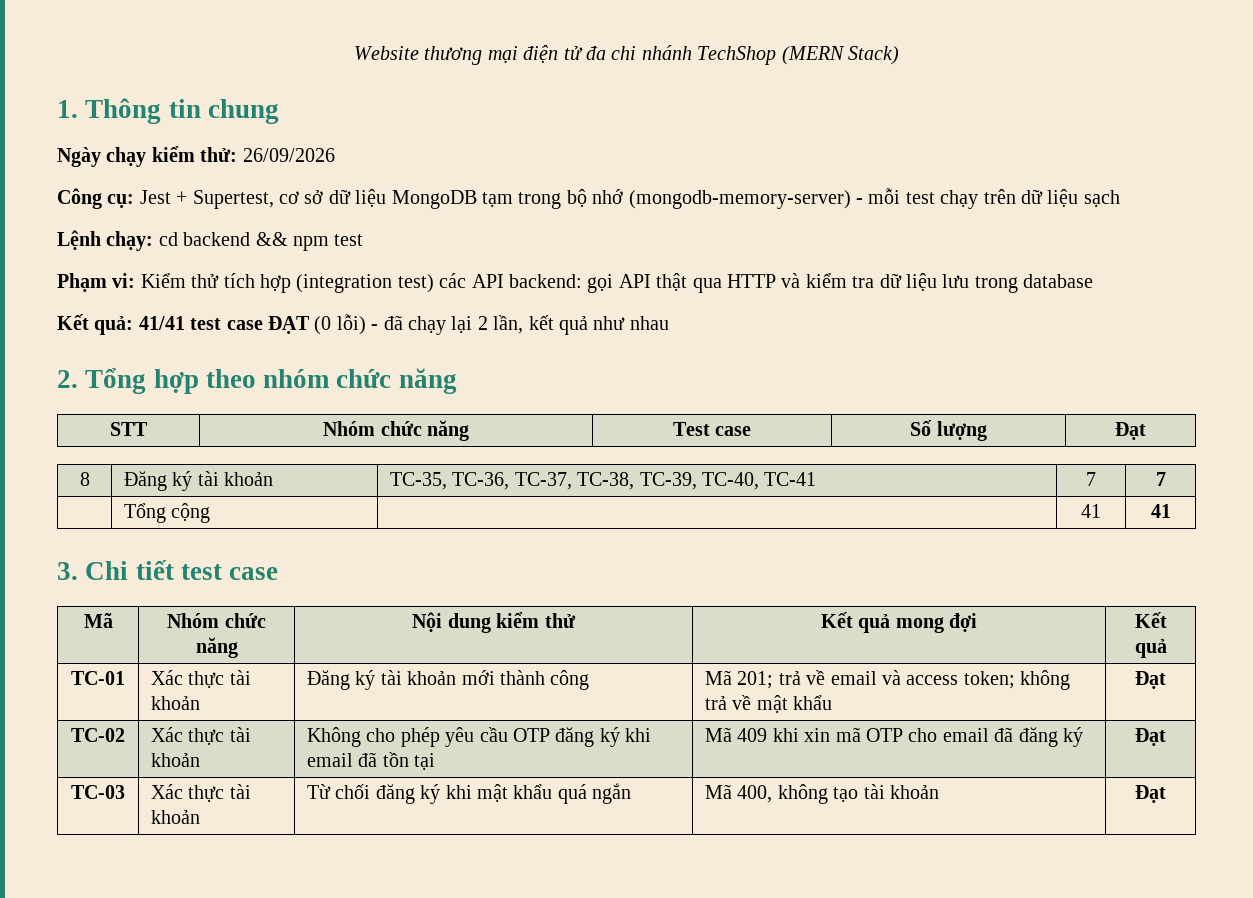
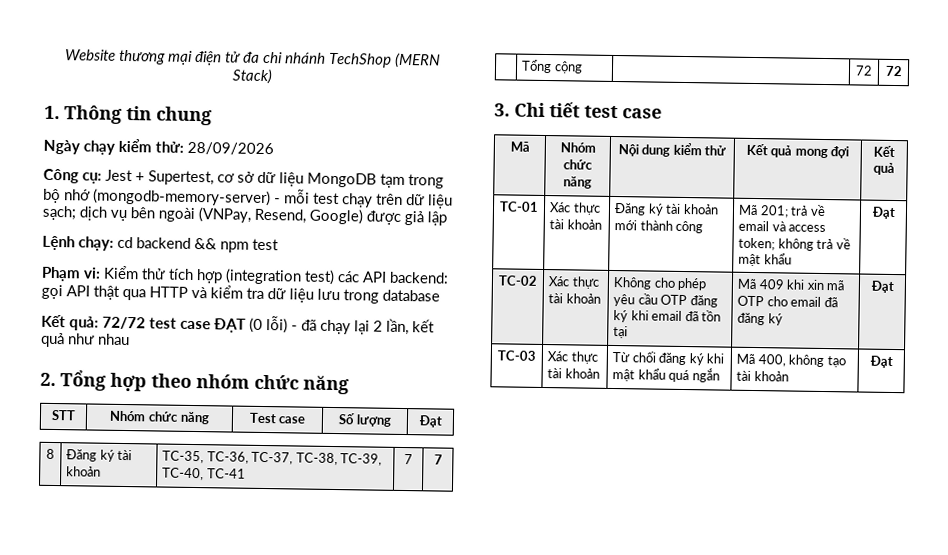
[242,148,335,162] 26/09/2026 -> [187,141,274,156] 28/09/2026
[1083,190,1120,207] sạch -> [42,205,447,226] sạch; dịch vụ bên ngoài (VNPay, Resend, Google) được giả lập
[138,316,185,330] 41/41 -> [102,316,146,330] 72/72
[1081,504,1101,518] [1150,504,1171,518] 41 | 41 -> [855,65,873,76] [884,65,903,77] 72 | 72

